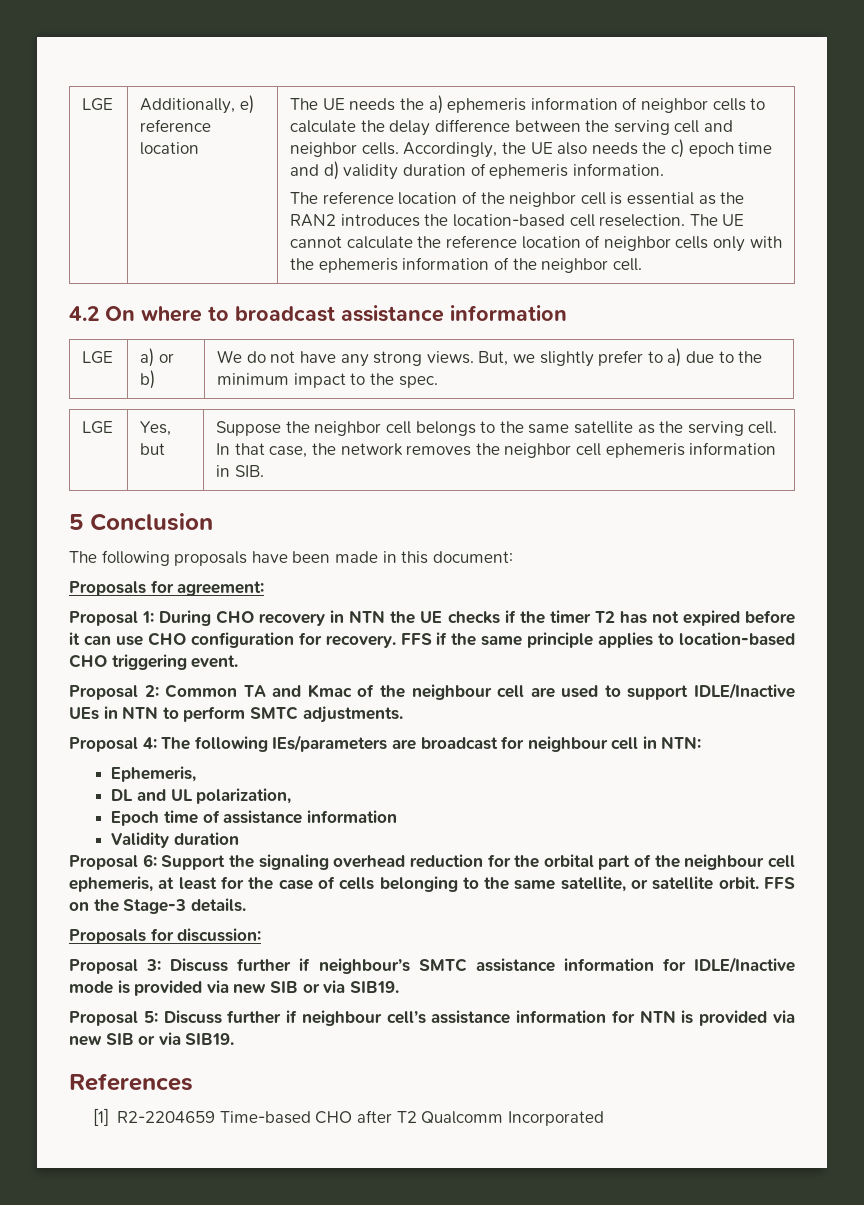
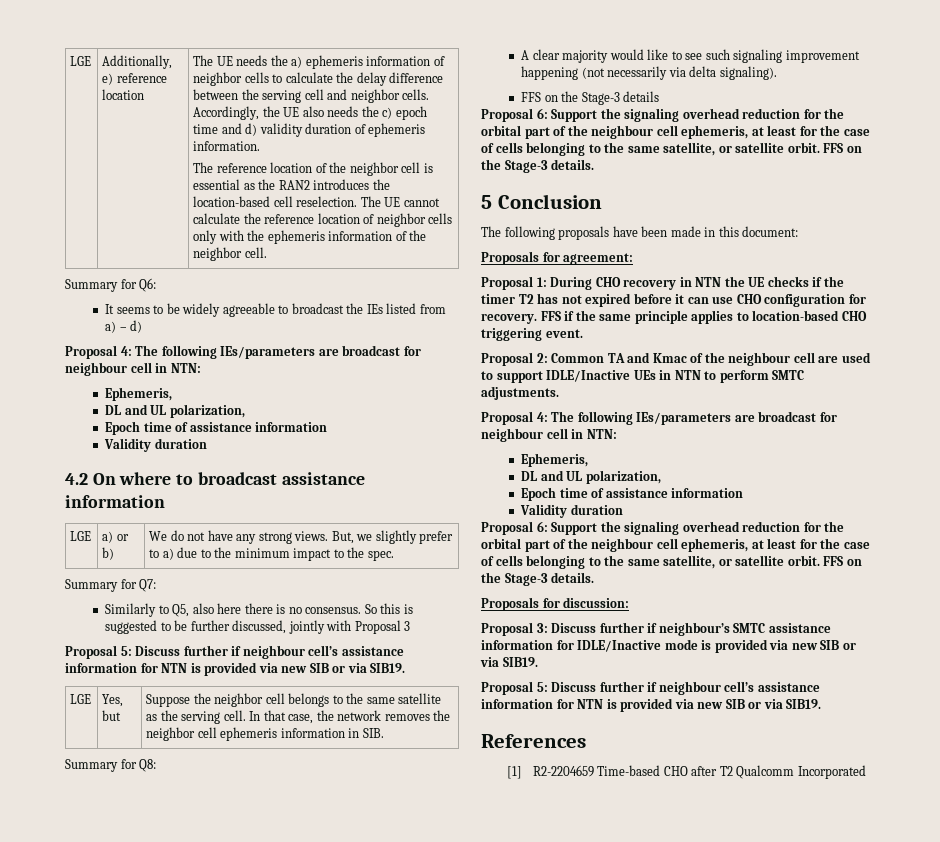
(642, 264) none -> [65,278,157,292] [105,303,446,317] [105,320,143,333] [65,345,421,359] [65,362,201,376] [105,387,173,401] [105,404,245,418] [105,421,328,435] [104,438,207,452] // Summary for Q6: // It seems to be widely agreeable to broadcast the IEs listed from a) – d) // Proposal 4: The following IEs/parameters are broadcast for neighbour cell in NTN: // Ephemeris, // DL and UL polarization, // Epoch time of assistance information // Validity duration
(438, 382) none -> [65,579,157,592] [105,603,413,617] [105,620,411,634] [65,645,404,659] [65,662,406,676] // Summary for Q7: // Similarly to Q5, also here there is no consensus. So this is suggested to be further discussed, jointly with Proposal 3 // Proposal 5: Discuss further if neighbour cell’s assistance information for NTN is provided via new SIB or via SIB19.
(264, 471) none -> [65,759,157,772] [521,49,860,63] [521,66,777,80] [521,91,660,105] [481,108,845,122] [481,125,870,139] [481,142,862,156] [481,159,595,173] // Summary for Q8: // A clear majority would like to see such signaling improvement happening (not necessarily via delta signaling). // FFS on the Stage-3 details // Proposal 6: Support the signaling overhead reduction for the orbital part of the neighbour cell ephemeris, at least for the case of cells belonging to the same satellite, or satellite orbit. FFS on the Stage-3 details.

